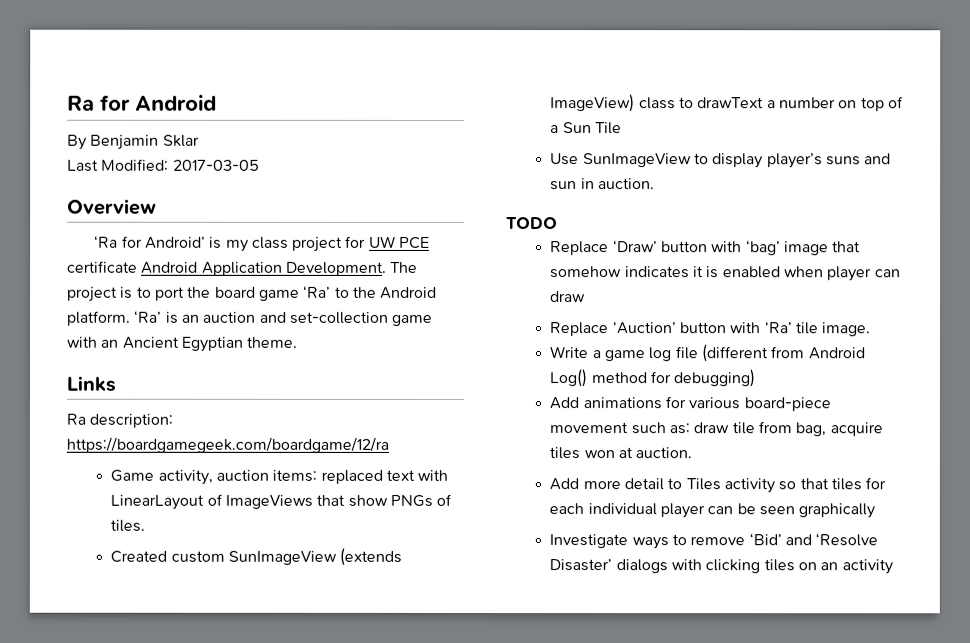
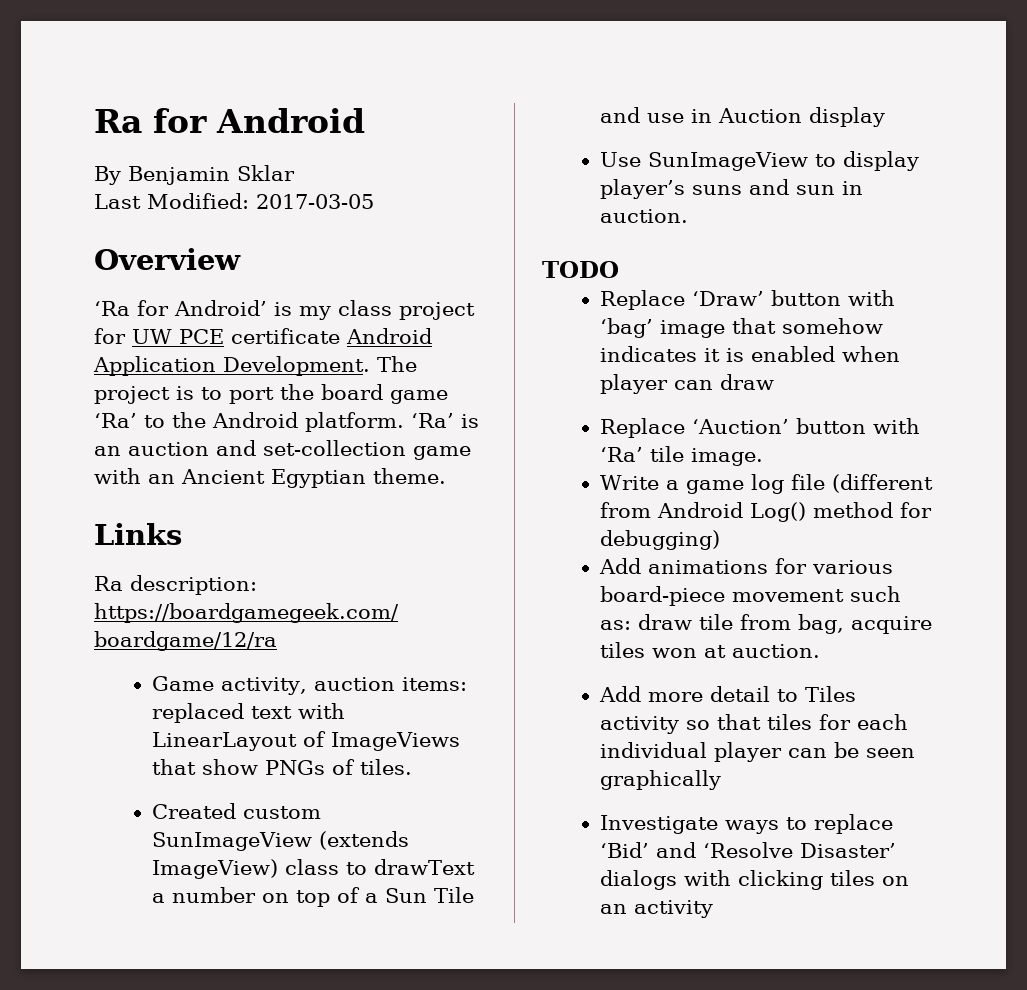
(623, 128) none -> [600,107,886,127] and use in Auction display
[690,536,746,546] remove -> [814,814,894,834] replace

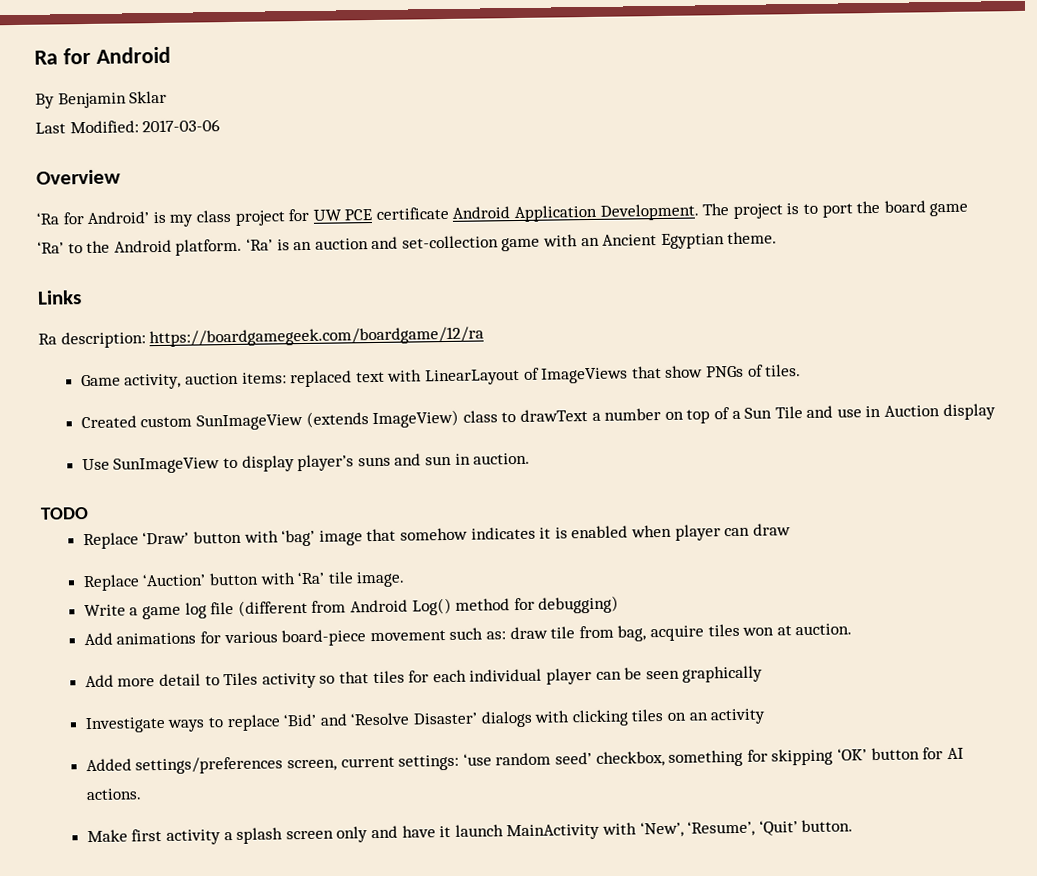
[256,194,374,209] 2017-03-05 -> [142,119,221,133] 2017-03-06
(714, 909) none -> [85,747,964,775] [85,788,142,801] [86,819,854,845] // Added settings/preferences screen, current settings: ‘use random seed’ checkbox, something for skipping ‘OK’ button for AI actions. // Make first activity a splash screen only and have it launch MainActivity with ‘New’, ‘Resume’, ‘Quit’ button.

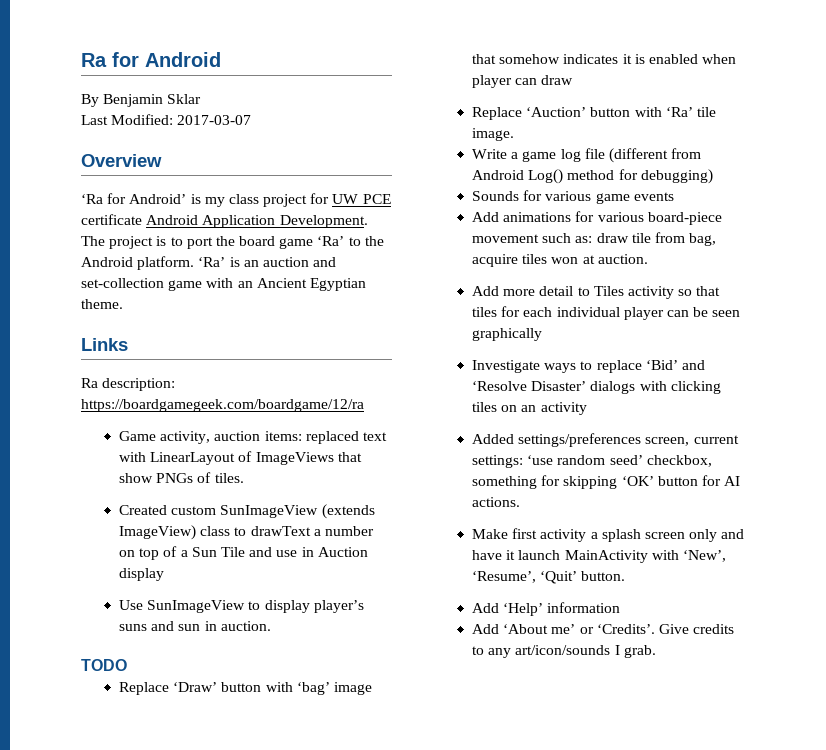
[142,119,221,133] 2017-03-06 -> [177,115,252,125] 2017-03-07
(620, 604) none -> [472,190,674,204] // Sounds for various game events
(854, 826) none -> [472,602,621,616] [472,624,735,634] [472,645,656,658] // Add ‘Help’ information // Add ‘About me’ or ‘Credits’. Give credits to any art/icon/sounds I grab.

